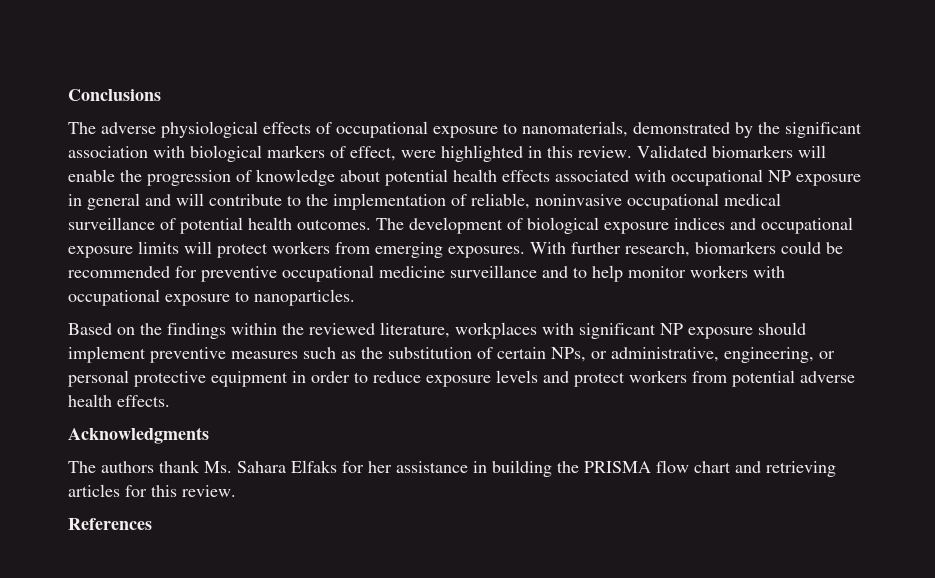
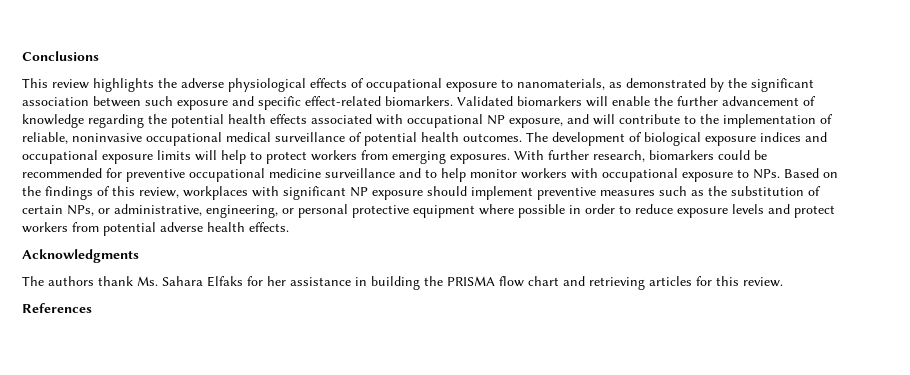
[68,122,96,134] The -> [22,78,177,92] This review highlights the
(628, 129) none -> [609,82,622,88] as
[153,145,632,162] with biological markers of effect, were highlighted in this review. -> [93,96,453,110] between such exposure and specific effect-related biomarkers.
[147,169,381,186] progression of knowledge about -> [677,96,816,106] [22,114,167,128] further advancement of knowledge regarding the
[796,174,861,186] [68,193,140,210] exposure in general -> [509,118,563,128] exposure,
(212, 247) none -> [221,150,262,164] help to
[254,289,355,306] nanoparticles. // -> [753,169,780,179] NPs.
[231,322,450,338] within the reviewed literature, -> [97,186,179,198] of this review,
(288, 379) none -> [479,204,565,218] where possible

